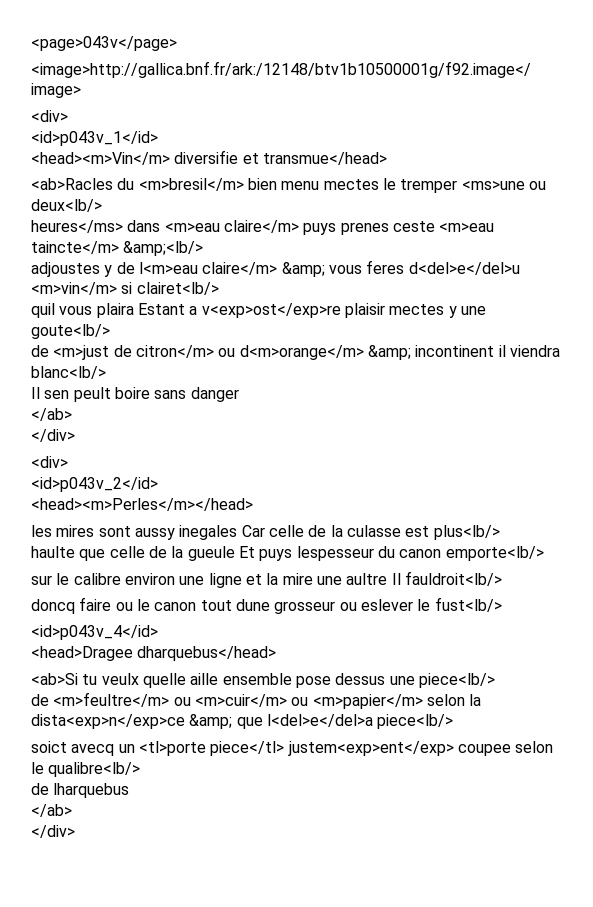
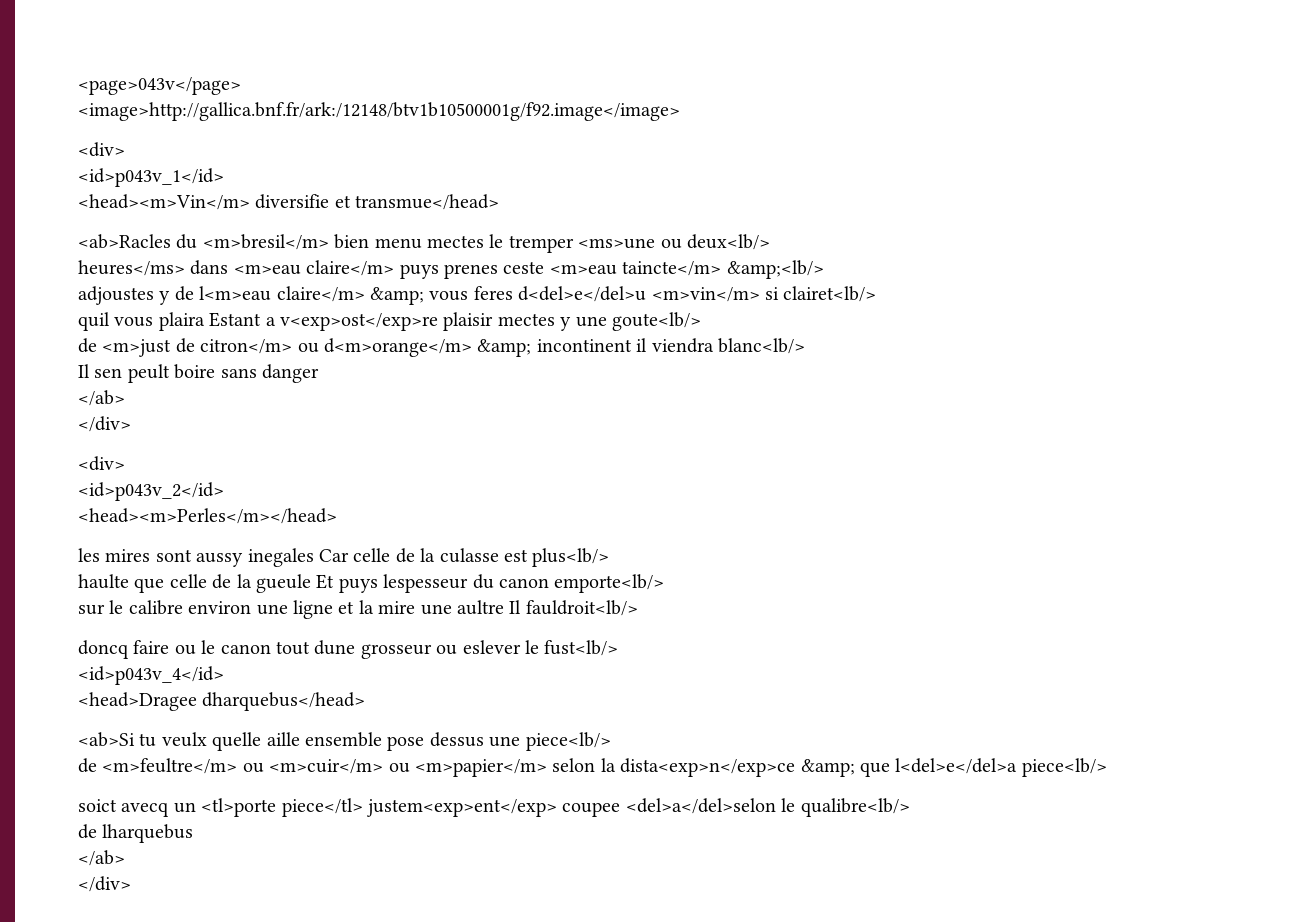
[515,741,554,753] selon -> [625,798,776,814] <del>a</del>selon

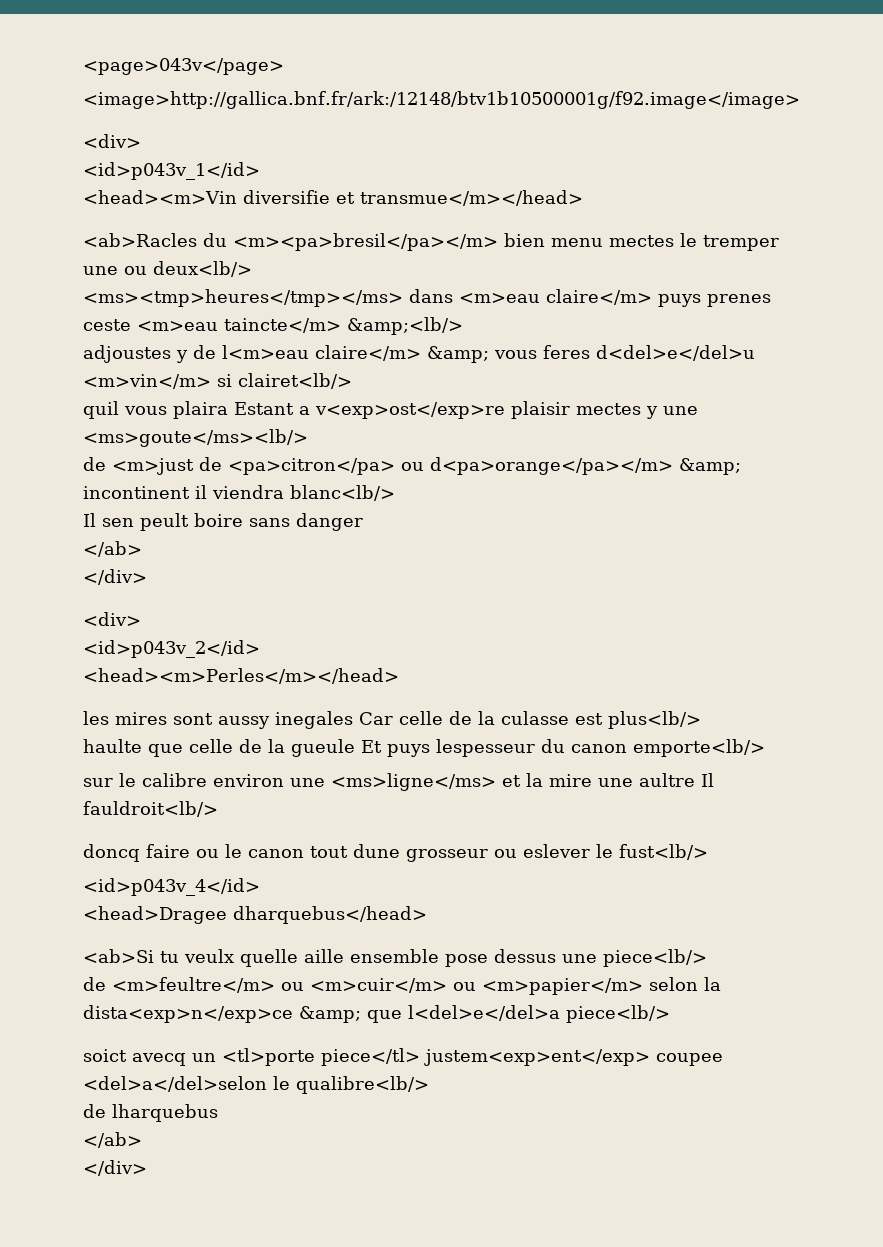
[78,194,250,210] <head><m>Vin</m> -> [83,190,237,204] <head><m>Vin
[355,194,500,210] transmue</head> -> [360,190,583,206] transmue</m></head>
[202,234,329,250] <m>bresil</m> -> [233,233,498,251] <m><pa>bresil</pa></m>
[578,238,656,249] <ms>une -> [83,266,118,275] une
[78,260,185,276] heures</ms> -> [83,289,403,307] <ms><tmp>heures</tmp></ms>
[611,312,701,331] goute<lb/> -> [83,429,308,447] <ms>goute</ms><lb/>
[200,338,472,357] citron</m> ou d<m>orange</m> -> [228,457,673,475] <pa>citron</pa> ou d<pa>orange</pa></m>
[293,600,333,619] ligne -> [331,773,496,791] <ms>ligne</ms>

